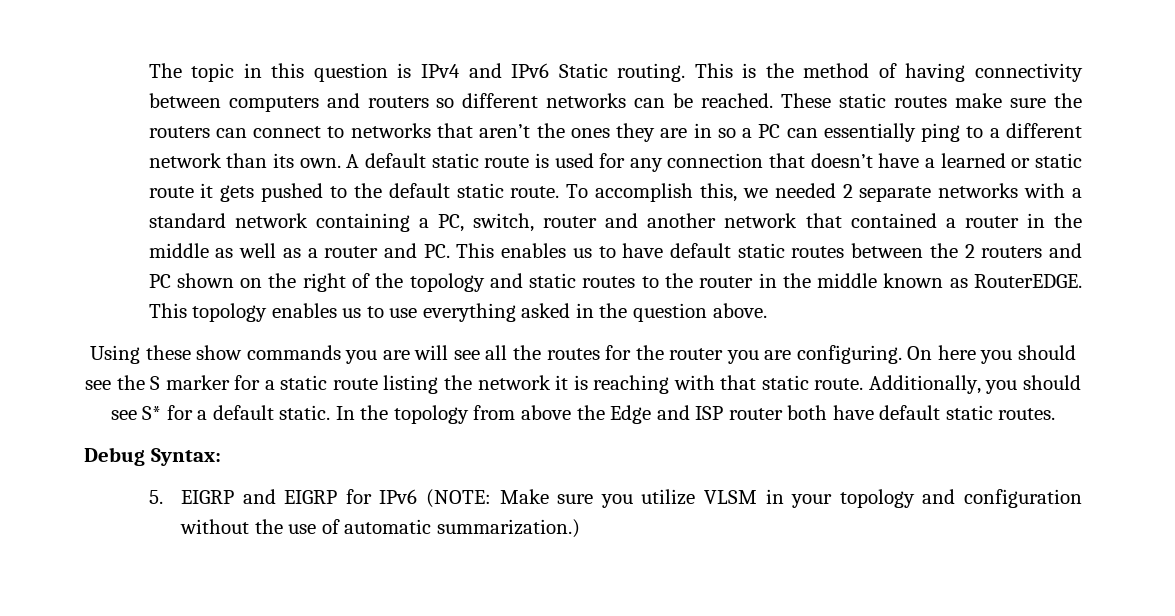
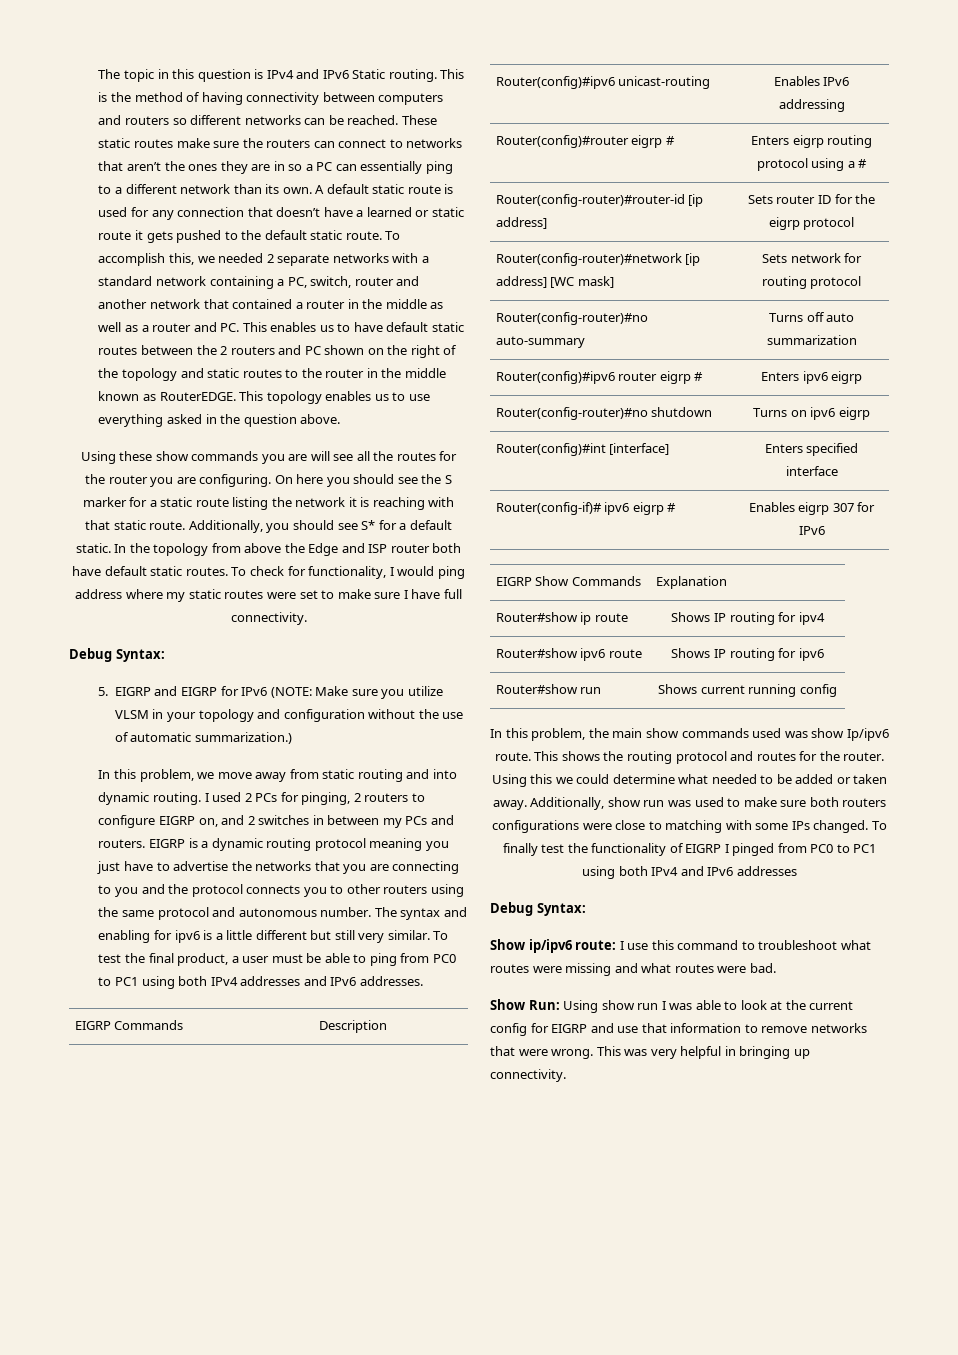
(1056, 414) none -> [231,566,465,579] [75,589,462,602] [230,612,307,625] To check for functionality, I would ping address where my static routes were set to make sure I have full connectivity.
(580, 528) none -> [98,769,457,782] [98,792,425,805] [98,815,454,828] [98,838,449,851] [97,861,460,874] [98,884,464,897] [98,907,467,920] [98,930,449,943] [98,953,456,966] [98,976,423,989] [74,1020,184,1030] [318,1020,387,1033] [495,76,711,89] [773,76,850,86] [778,99,845,112] [495,135,675,148] [750,135,873,148] [756,158,868,171] [495,194,704,207] [495,217,547,229] [747,194,876,204] [768,217,855,230] [495,253,701,266] [495,276,614,288] [761,253,863,263] [761,276,862,289] [495,312,648,325] [495,336,585,348] [768,312,855,322] [766,335,857,345] [495,371,704,384] [760,371,863,384] [495,407,713,420] [753,407,870,420] [495,443,670,456] [764,443,859,456] [785,466,838,476] [495,502,677,515] [748,502,876,515] [798,526,825,535] [495,576,641,586] [655,576,727,589] [495,612,628,625] [671,612,825,625] [495,648,642,661] [671,648,824,661] [495,684,602,694] [658,684,837,697] [490,728,889,741] [494,751,885,764] [491,774,888,787] [492,797,887,810] [492,820,887,833] [502,843,877,856] [582,866,797,879] [490,902,586,916] [490,939,871,953] [490,963,776,976] [490,999,854,1013] [490,1023,867,1036] [490,1046,810,1059] [490,1069,566,1082] // In this problem, we move away from static routing and into dynamic routing. I used 2 PCs for pinging, 2 routers to configure EIGRP on, and 2 switches in between my PCs and routers. EIGRP is a dynamic routing protocol meaning you just have to advertise the networks that you are connecting to you and the protocol connects you to other routers using the same protocol and autonomous number. The syntax and enabling for ipv6 is a little different but still very similar. To test the final product, a user must be able to ping from PC0 to PC1 using both IPv4 addresses and IPv6 addresses. // EIGRP Commands | Description // Router(config)#ipv6 unicast-routing | Enables IPv6 addressing // Router(config)#router eigrp # | Enters eigrp routing protocol using a # // Router(config-router)#router-id [ip address] | Sets router ID for the eigrp protocol // Router(config-router)#network [ip address] [WC mask] | Sets network for routing protocol // Router(config-router)#no auto-summary | Turns off auto summarization // Router(config)#ipv6 router eigrp # | Enters ipv6 eigrp // Router(config-router)#no shutdown | Turns on ipv6 eigrp // Router(config)#int [interface] | Enters specified interface // Router(config-if)# ipv6 eigrp # | Enables eigrp 307 for IPv6 // EIGRP Show Commands | Explanation // Router#show ip route | Shows IP routing for ipv4 // Router#show ipv6 route | Shows IP routing for ipv6 // Router#show run | Shows current running config // In this problem, the main show commands used was show Ip/ipv6 route. This shows the routing protocol and routes for the router. Using this we could determine what needed to be added or taken away. Additionally, show run was used to make sure both routers configurations were close to matching with some IPs changed. To finally test the functionality of EIGRP I pinged from PC0 to PC1 using both IPv4 and IPv6 addresses // Debug Syntax: // Show ip/ipv6 route: I use this command to troubleshoot what routes were missing and what routes were bad. // Show Run: Using show run I was able to look at the current config for EIGRP and use that information to remove networks that were wrong. This was very helpful in bringing up connectivity.

